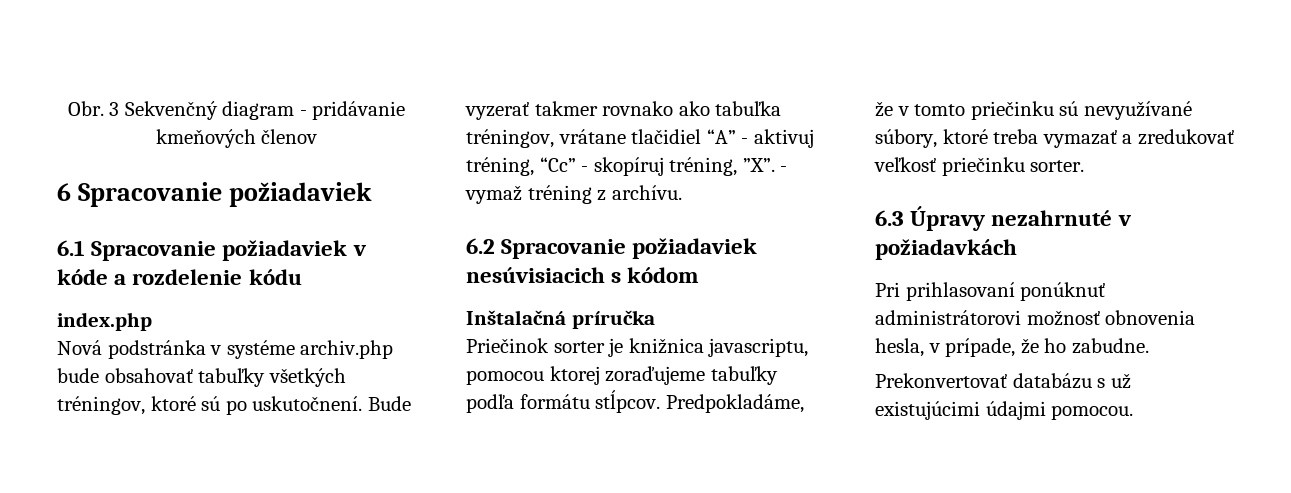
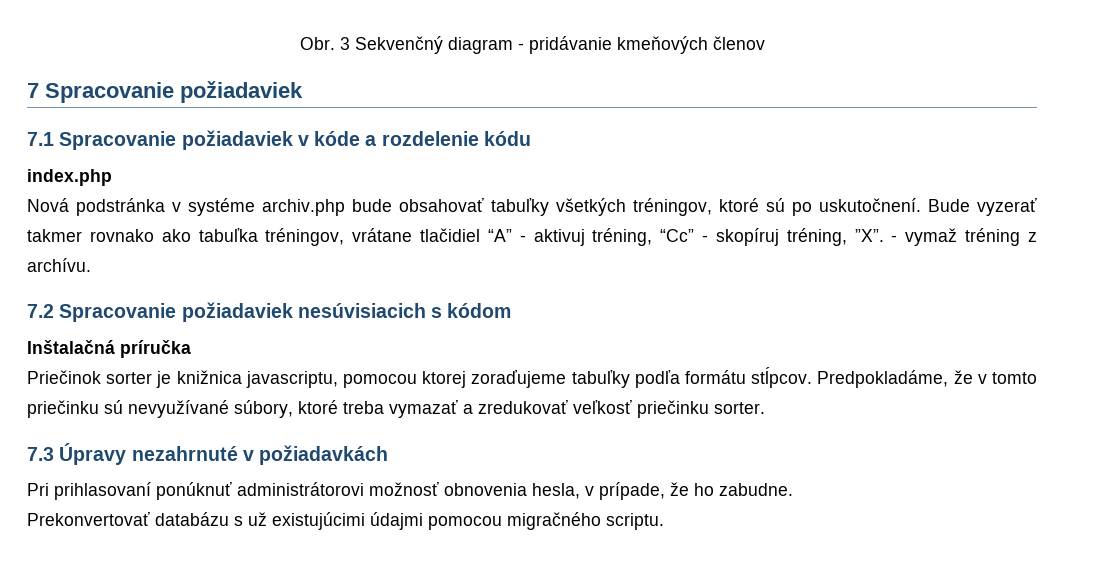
[57,183,71,201] 6 -> [27,83,39,98] 7
[57,240,85,256] 6.1 -> [27,132,54,146] 7.1
[466,238,495,254] 6.2 -> [27,304,54,318] 7.2
[875,210,904,226] 6.3 -> [27,447,54,461] 7.3
[1051,405,1134,420] pomocou. -> [428,512,664,530] pomocou migračného scriptu.

